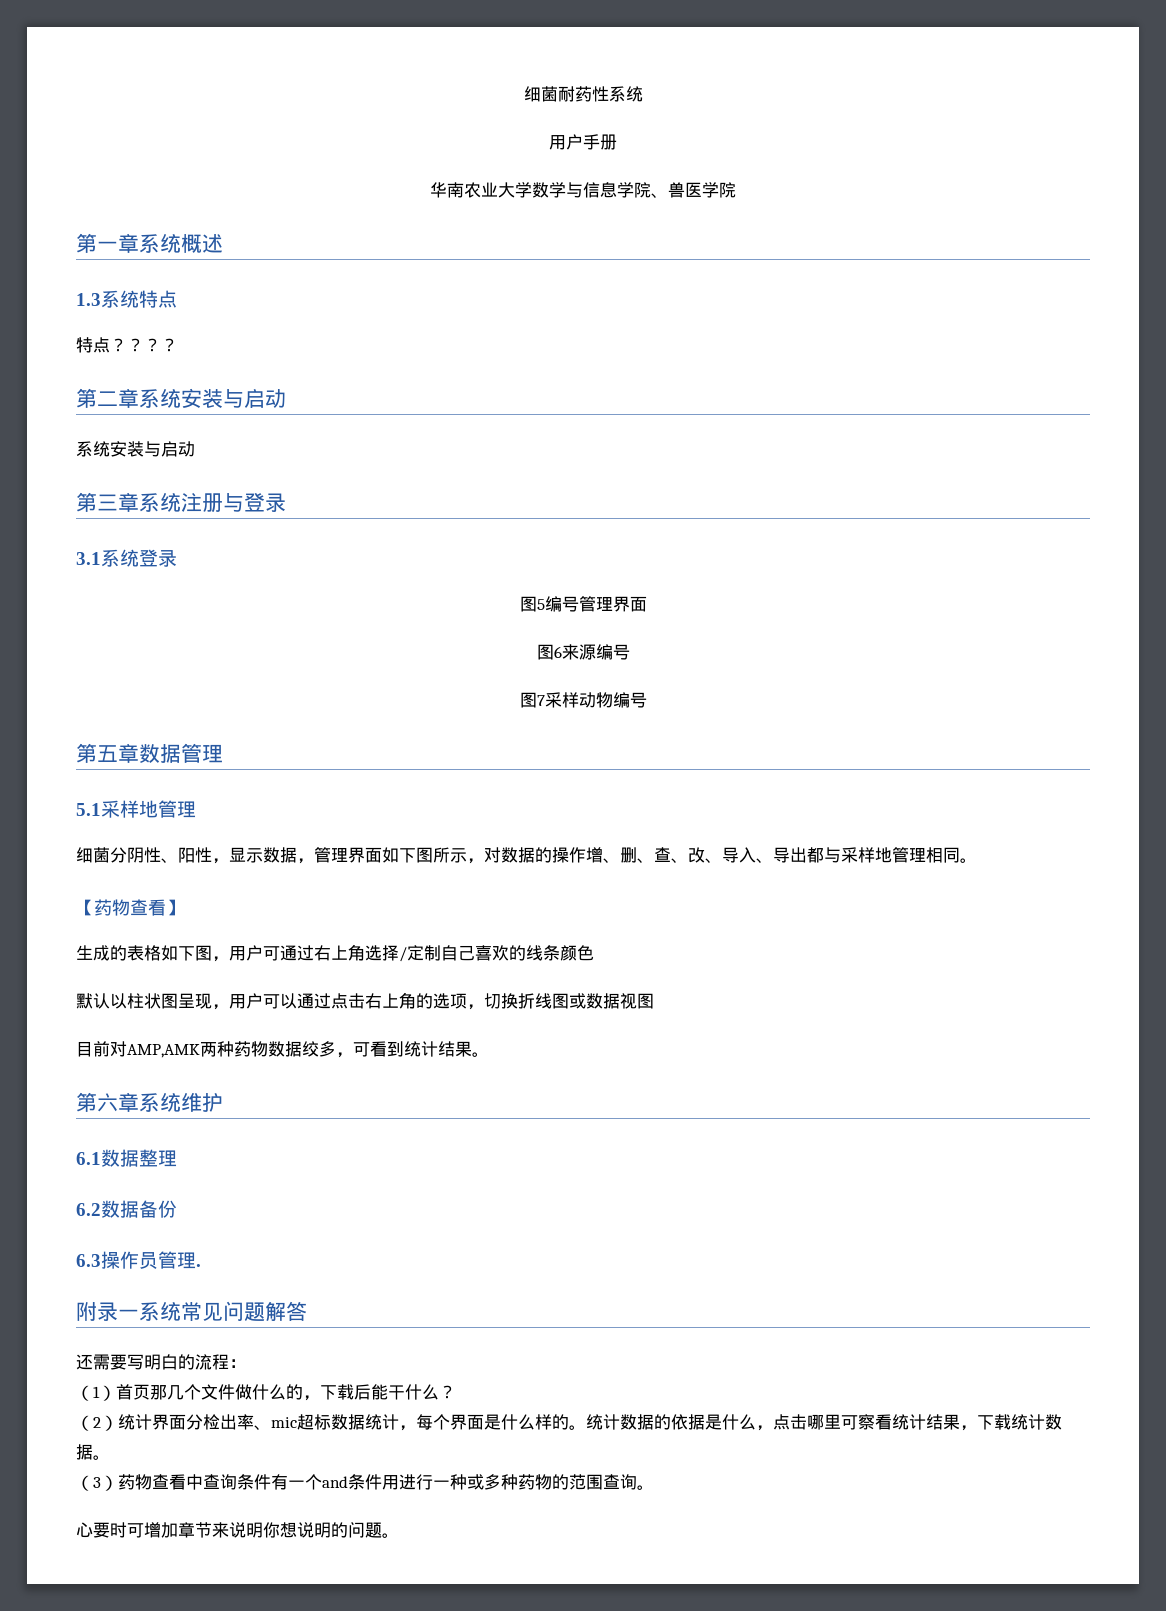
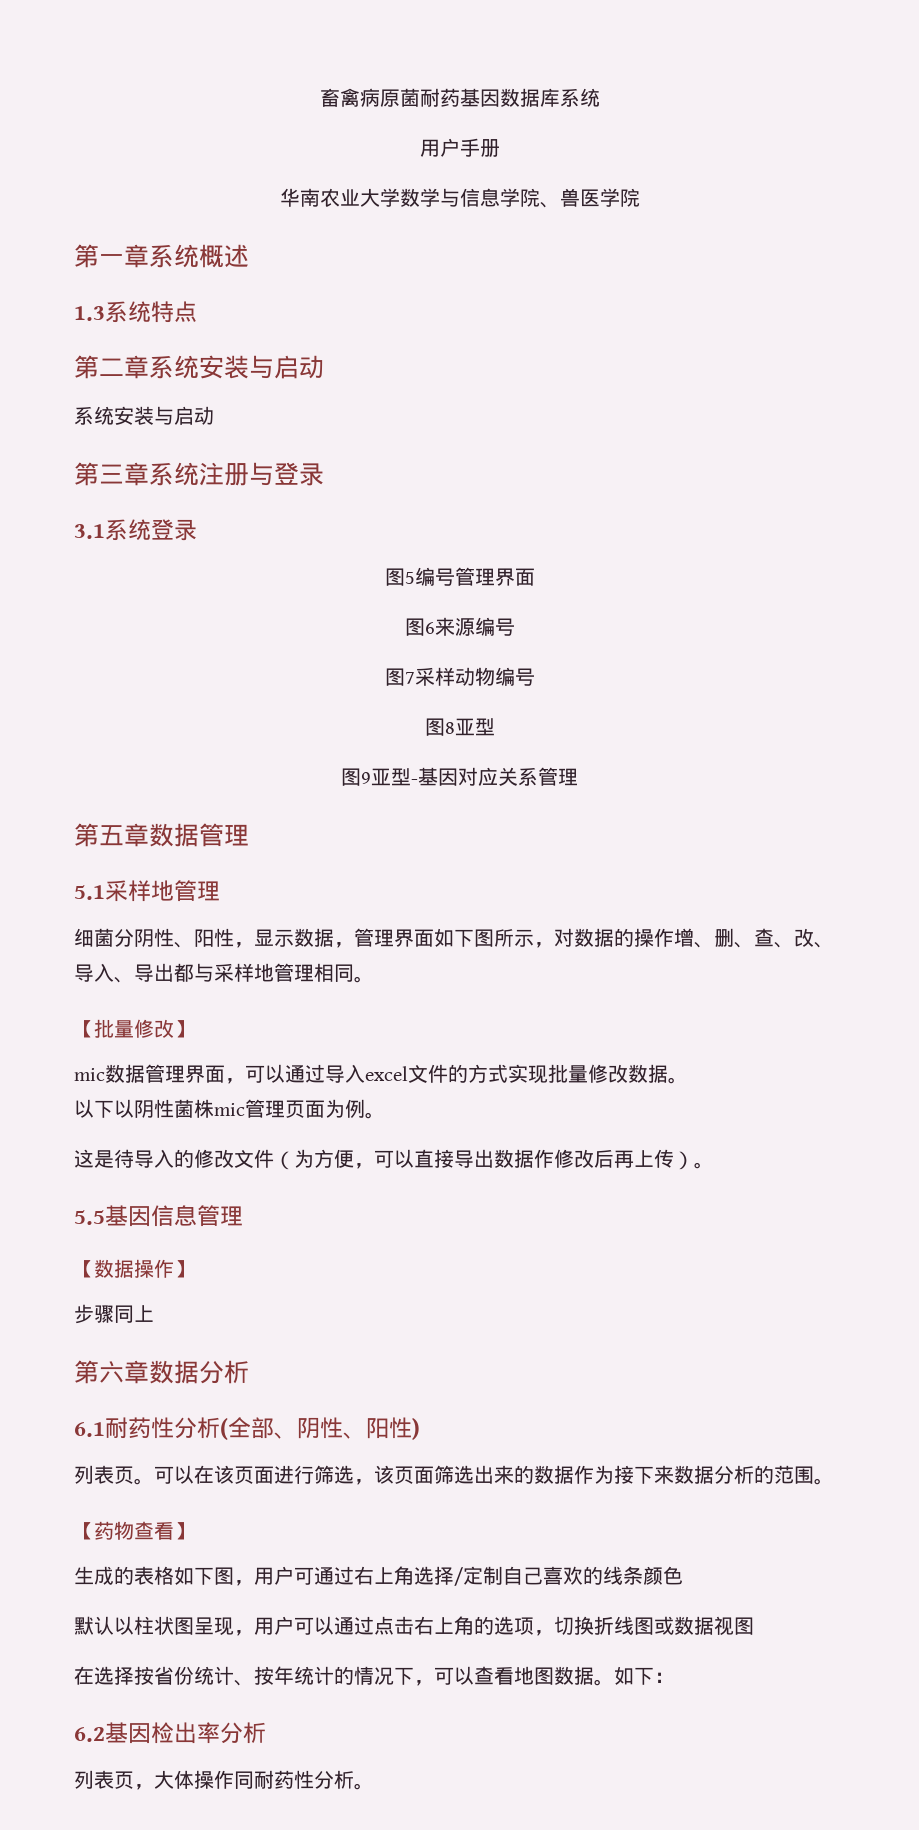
[523,86,609,102] 细菌耐药性 -> [319,88,560,107] 畜禽病原菌耐药基因数据库
[76,337,178,353] // 特点？？？？ -> (197, 311) none
(647, 700) none -> [424,718,495,736] [341,767,578,786] // 图8亚型 // 图9亚型-基因对应关系管理
(977, 860) none -> [74,1019,194,1038] [74,1064,688,1084] [74,1099,385,1119] [74,1149,714,1170] [74,1205,243,1227] [74,1259,194,1278] [74,1304,154,1324] [74,1360,249,1384] [74,1417,420,1440] [74,1465,834,1485] // 【批量修改】 // mic数据管理界面，可以通过导入excel文件的方式实现批量修改数据。 // 以下以阴性菌株mic管理页面为例。 // 这是待导入的修改文件（为方便，可以直接导出数据作修改后再上传）。 // 5.5基因信息管理 // 【数据操作】 // 步骤同上 // 第六章数据分析 // 6.1耐药性分析(全部、阴性、阳性) // 列表页。可以在该页面进行筛选，该页面筛选出来的数据作为接下来数据分析的范围。
[76,1041,489,1058] [76,1092,223,1112] [76,1149,177,1167] [76,1200,177,1218] [76,1251,201,1269] [76,1301,307,1322] [76,1354,246,1370] [76,1384,456,1401] [76,1414,1062,1431] [76,1444,110,1460] [76,1474,654,1491] [76,1522,382,1538] 目前对AMP,AMK两种药物数据绞多，可看到统计结果。 // 第六章系统维护 // 6.1数据整理 // 6.2数据备份 // 6.3操作员管理. // 附录一系统常见问题解答 // 还需要写明白的流程： // （1）首页那几个文件做什么的，下载后能干什么？ // （2）统计界面分检出率、mic超标数据统计，每个界面是什么样的。统计数据的依据是什么，点击哪里可察看统计结果，下载统计数据。 // （3）药物查看中查询条件有一个and条件用进行一种或多种药物的范围查询。 // 心要时可增加章节来说明你想说明的问题 -> [74,1666,674,1686] [74,1722,266,1744] [74,1770,354,1790] 在选择按省份统计、按年统计的情况下，可以查看地图数据。如下： // 6.2基因检出率分析 // 列表页，大体操作同耐药性分析

